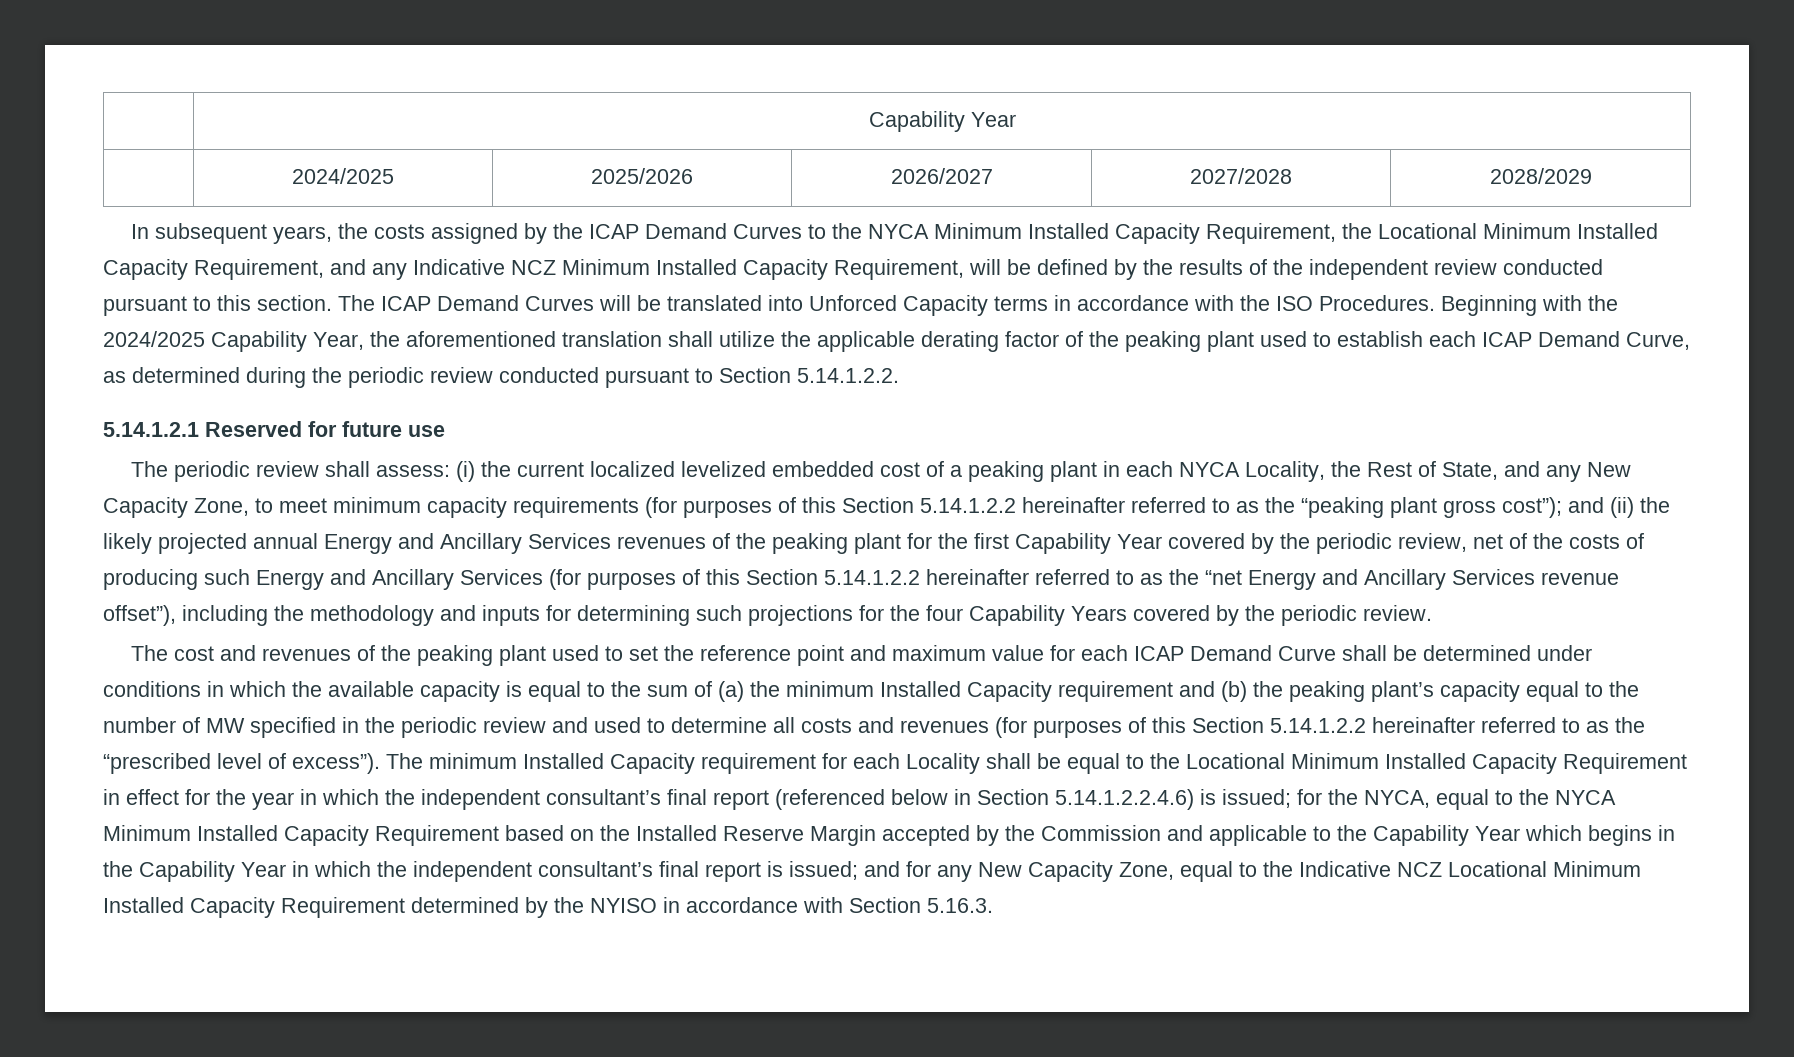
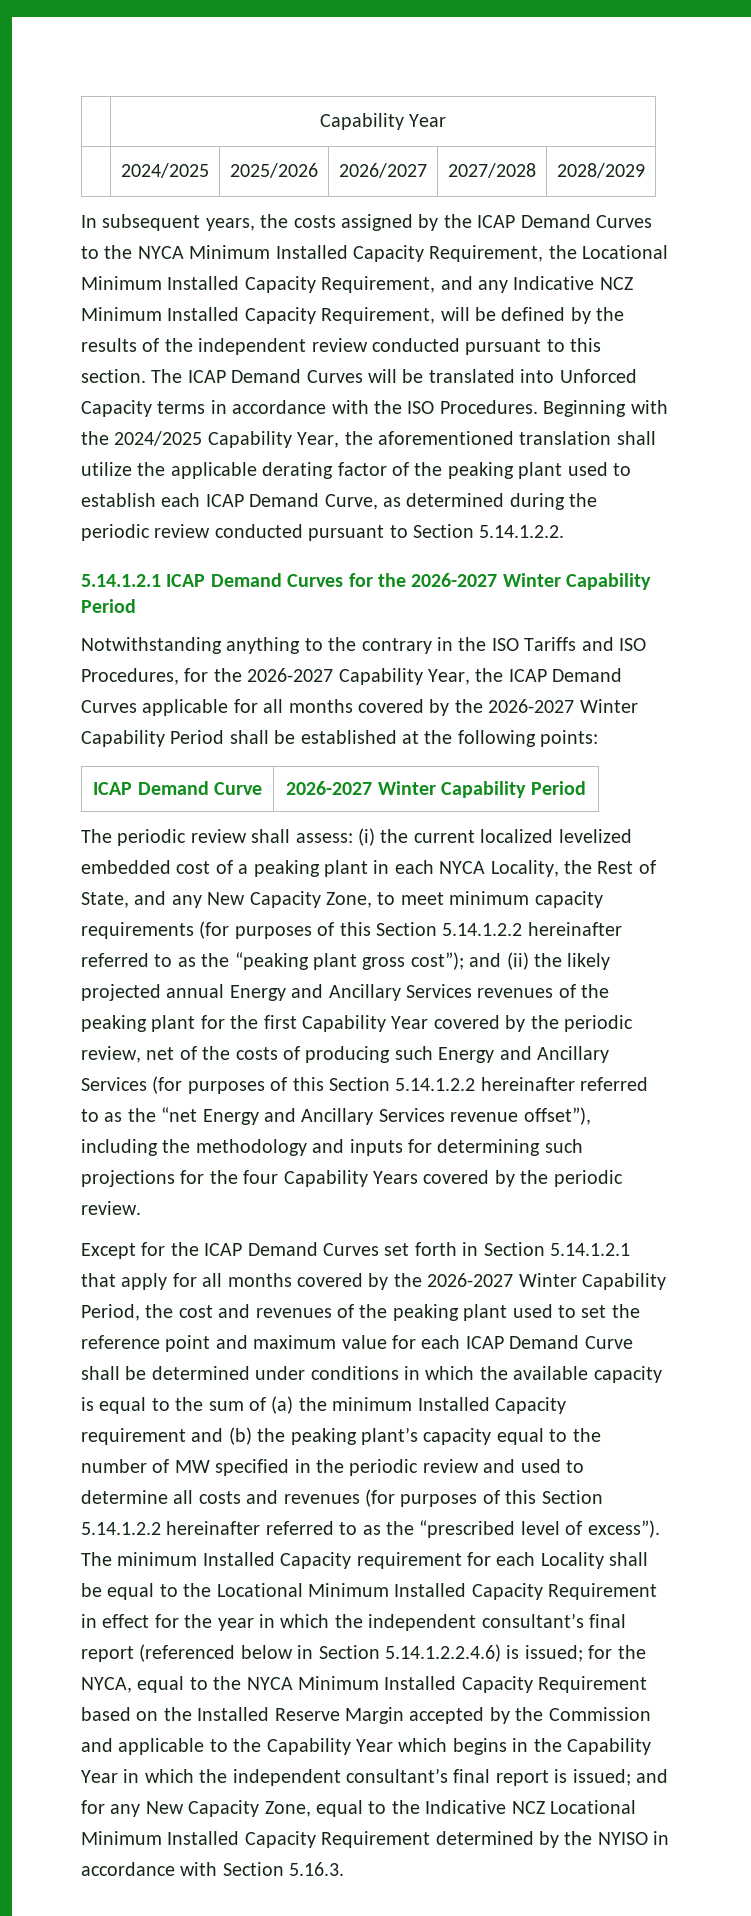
[205,421,445,437] Reserved for future use -> [166,573,652,590] [81,599,136,613] [81,637,646,654] [81,668,623,685] [81,699,638,716] [81,730,599,747] [93,781,262,795] [286,781,586,798] ICAP Demand Curves for the 2026-2027 Winter Capability Period // Notwithstanding anything to the contrary in the ISO Tariffs and ISO Procedures, for the 2026-2027 Capability Year, the ICAP Demand Curves applicable for all months covered by the 2026-2027 Winter Capability Period shall be established at the following points: // ICAP Demand Curve | 2026-2027 Winter Capability Period
[131,645,169,661] The -> [81,1242,630,1259] [81,1273,666,1290] [81,1304,174,1321] Except for the ICAP Demand Curves set forth in Section 5.14.1.2.1 that apply for all months covered by the 2026-2027 Winter Capability Period, the

